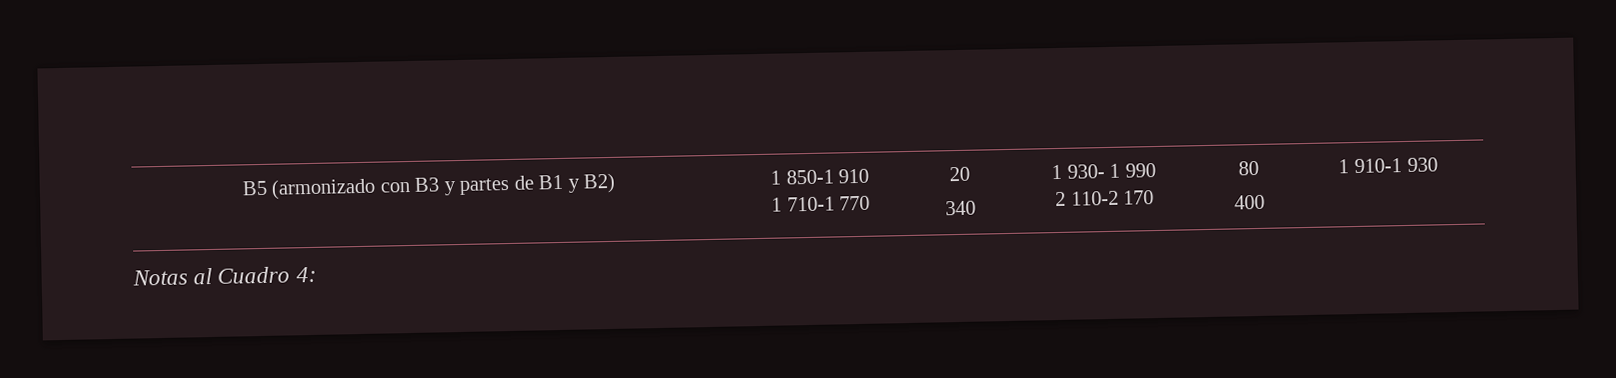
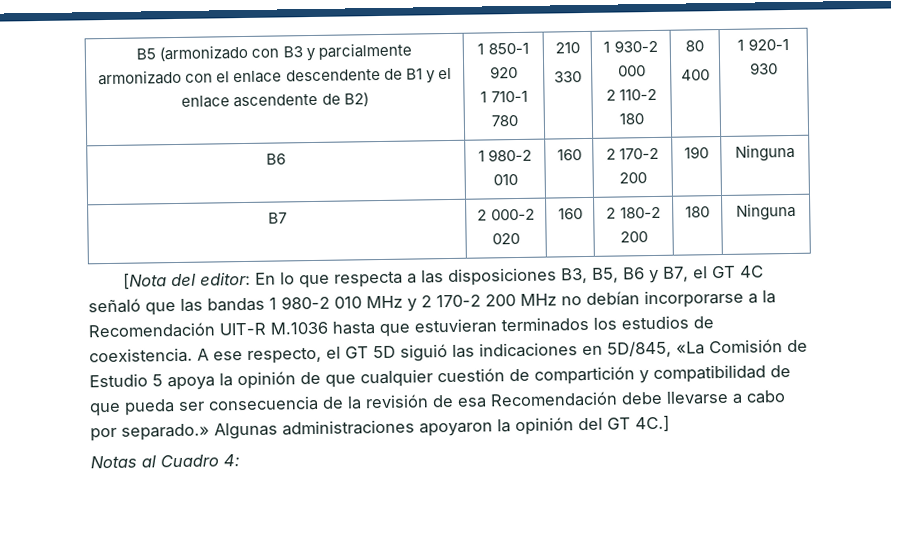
[459,174,581,195] partes de B1 y -> [317,42,412,60] [98,67,452,86] [181,93,341,108] parcialmente armonizado con el enlace descendente de B1 y el enlace ascendente de
[838,168,870,184] 910 -> [490,65,518,79] 920
[839,195,871,211] [948,166,970,182] [944,200,976,216] [1051,163,1156,180] 770 | 20 // 340 | 1 930- 1 990 -> [490,114,518,127] [554,42,580,54] [554,71,582,83] [603,39,658,53] [617,65,646,77] 780 | 210 // 330 | 1 930-2 000
[1123,190,1155,205] 170 -> [619,113,644,125] 180
[1354,158,1402,174] 910-1 -> [747,38,789,51] 920-1
(1438, 164) none -> [266,153,286,165] [477,148,533,162] [492,173,518,186] [556,149,582,161] [605,147,660,160] [618,172,647,184] [684,146,709,159] [735,143,795,162] [267,212,287,224] [477,208,535,221] [492,232,520,245] [557,208,583,220] [606,206,661,219] [619,231,648,243] [685,206,710,218] [736,202,796,221] [122,265,764,290] [88,289,776,316] [88,315,714,339] [89,339,808,364] [89,364,791,391] [89,390,786,417] [90,415,670,442] // B6 | 1 980-2 010 | 160 | 2 170-2 200 | 190 | Ninguna // B7 | 2 000-2 020 | 160 | 2 180-2 200 | 180 | Ninguna // [Nota del editor: En lo que respecta a las disposiciones B3, B5, B6 y B7, el GT 4C señaló que las bandas 1 980-2 010 MHz y 2 170-2 200 MHz no debían incorporarse a la Recomendación UIT-R M.1036 hasta que estuvieran terminados los estudios de coexistencia. A ese respecto, el GT 5D siguió las indicaciones en 5D/845, «La Comisión de Estudio 5 apoya la opinión de que cualquier cuestión de compartición y compatibilidad de que pueda ser consecuencia de la revisión de esa Recomendación debe llevarse a cabo por separado.» Algunas administraciones apoyaron la opinión del GT 4C.]

